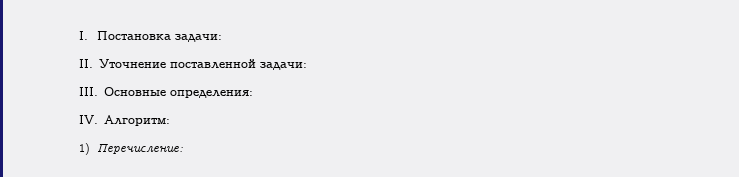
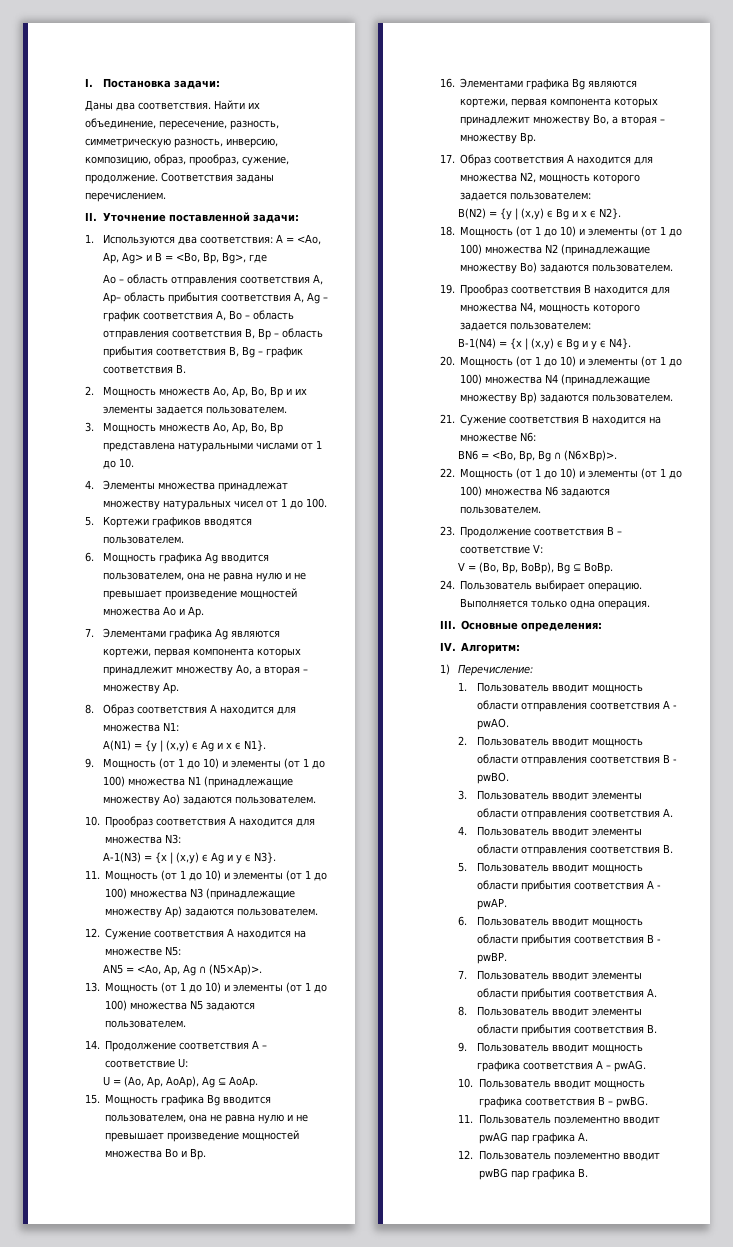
[78,59,307,70] II. Уточнение поставленной задачи: -> [84,100,260,111] [84,118,279,130] [84,138,278,148] [84,154,289,166] [84,172,274,184] [84,192,166,202] [84,212,300,223] [84,234,322,246] [103,252,268,264] [103,274,324,286] [103,292,329,304] [103,310,295,322] [103,328,324,340] [103,346,304,358] [103,364,187,374] [84,386,308,398] [103,406,288,415] [84,422,284,434] [103,440,323,452] [103,458,135,469] [84,480,289,492] [103,498,328,510] [84,516,253,528] [103,536,185,544] [84,552,270,564] [103,572,307,582] [103,588,298,600] [103,606,205,618] [84,628,281,640] [103,648,302,658] [103,664,309,676] [103,682,180,694] [84,704,297,716] [103,722,180,732] [103,740,267,752] [84,758,326,769] [103,776,294,788] [103,794,317,806] [84,816,316,828] [105,834,182,844] [103,852,277,864] [84,870,328,881] [105,888,296,900] [105,906,319,918] [84,928,307,940] [105,946,182,956] [103,964,263,976] [84,982,328,993] [105,1000,256,1011] [105,1020,187,1028] [84,1040,268,1052] [105,1058,189,1068] [103,1076,259,1088] [84,1094,272,1106] [105,1114,309,1124] [105,1130,300,1142] [105,1148,207,1160] [439,78,638,90] [460,98,659,108] [460,114,666,126] [460,132,537,144] [439,154,654,166] [460,172,641,184] [460,192,592,201] [458,208,622,220] [439,226,683,237] [460,244,651,256] [460,262,674,274] [439,284,671,296] [460,302,641,314] [460,322,592,331] [458,338,632,350] [439,356,683,367] [460,374,651,386] [460,392,674,404] [439,414,662,426] [460,432,537,442] [458,450,618,462] [439,468,683,479] [460,486,611,497] [460,506,542,514] [439,526,623,538] [460,544,544,554] [458,562,614,574] [439,580,643,592] [460,598,651,610] Даны два соответствия. Найти их объединение, пересечение, разность, симметрическую разность, инверсию, композицию, образ, прообраз, сужение, продолжение. Соответствия заданы перечислением. // II. Уточнение поставленной задачи: // 1. Используются два соответствия: A = <Ao, Ap, Ag> и B = <Bo, Bp, Bg>, где // Ао – область отправления соответствия А, Аp– область прибытия соответствия А, Ag – график соответствия А, Bo – область отправления соответствия В, Вр – область прибытия соответствия В, Bg – график соответствия В. // 2. Мощность множеств Ao, Ap, Bo, Bp и их элементы задается пользователем. // 3. Мощность множеств Ao, Ap, Bo, Bp представлена натуральными числами от 1 до 10. // 4. Элементы множества принадлежат множеству натуральных чисел от 1 до 100. // 5. Кортежи графиков вводятся пользователем. // 6. Мощность графика Ag вводится пользователем, она не равна нулю и не превышает произведение мощностей множества Ao и Ap. // 7. Элементами графика Ag являются кортежи, первая компонента которых принадлежит множеству Ao, а вторая – множеству Ap. // 8. Образ соответствия A находится для множества N1: // A(N1) = {y | (x,y) ϵ Ag и x ϵ N1}. // 9. Мощность (от 1 до 10) и элементы (от 1 до 100) множества N1 (принадлежащие множеству Ao) задаются пользователем. // 10. Прообраз соответствия A находится для множества N3: // A-1(N3) = {x | (x,y) ϵ Ag и y ϵ N3}. // 11. Мощность (от 1 до 10) и элементы (от 1 до 100) множества N3 (принадлежащие множеству Ap) задаются пользователем. // 12. Сужение соответствия А находится на множестве N5: // AN5 = <Ao, Ap, Ag ∩ (N5×Ap)>. // 13. Мощность (от 1 до 10) и элементы (от 1 до 100) множества N5 задаются пользователем. // 14. Продолжение соответствия А – соответствие U: // U = (Ao, Ap, AoAp), Ag ⊆ AoAp. // 15. Мощность графика Bg вводится пользователем, она не равна нулю и не превышает произведение мощностей множества Bo и Bp. // 16. Элементами графика Bg являются кортежи, первая компонента которых принадлежит множеству Bo, а вторая – множеству Bp. // 17. Образ соответствия A находится для множества N2, мощность которого задается пользователем: // B(N2) = {y | (x,y) ϵ Bg и x ϵ N2}. // 18. Мощность (от 1 до 10) и элементы (от 1 до 100) множества N2 (принадлежащие множеству Bo) задаются пользователем. // 19. Прообраз соответствия B находится для множества N4, мощность которого задается пользователем: // B-1(N4) = {x | (x,y) ϵ Bg и y ϵ N4}. // 20. Мощность (от 1 до 10) и элементы (от 1 до 100) множества N4 (принадлежащие множеству Вp) задаются пользователем. // 21. Сужение соответствия B находится на множестве N6: // BN6 = <Bo, Bp, Bg ∩ (N6×Bp)>. // 22. Мощность (от 1 до 10) и элементы (от 1 до 100) множества N6 задаются пользователем. // 23. Продолжение соответствия B – соответствие V: // V = (Bo, Bp, BoBp), Bg ⊆ BoBp. // 24. Пользователь выбирает операцию. Выполняется только одна операция.
(183, 149) none -> [458,682,643,693] [476,700,677,712] [476,718,509,730] [458,736,643,747] [476,754,677,766] [476,772,509,784] [458,790,642,801] [476,808,673,820] [458,826,642,837] [476,844,673,856] [458,862,643,873] [476,880,661,892] [476,898,507,910] [458,916,643,927] [476,934,661,946] [476,952,507,964] [458,970,642,981] [476,988,657,1000] [458,1006,642,1017] [476,1024,657,1036] [458,1042,643,1053] [476,1060,646,1072] [458,1078,645,1089] [478,1096,648,1108] [458,1114,660,1125] [478,1132,588,1144] [458,1150,660,1161] [478,1168,588,1180] // 1. Пользователь вводит мощность области отправления соответствия А - pwAO. // 2. Пользователь вводит мощность области отправления соответствия В - pwBO. // 3. Пользователь вводит элементы области отправления соответствия A. // 4. Пользователь вводит элементы области отправления соответствия В. // 5. Пользователь вводит мощность области прибытия соответствия А - pwAP. // 6. Пользователь вводит мощность области прибытия соответствия B - pwBP. // 7. Пользователь вводит элементы области прибытия соответствия A. // 8. Пользователь вводит элементы области прибытия соответствия B. // 9. Пользователь вводит мощность графика соответствия A – pwAG. // 10. Пользователь вводит мощность графика соответствия B – pwBG. // 11. Пользователь поэлементно вводит pwAG пар графика A. // 12. Пользователь поэлементно вводит pwBG пар графика B.

